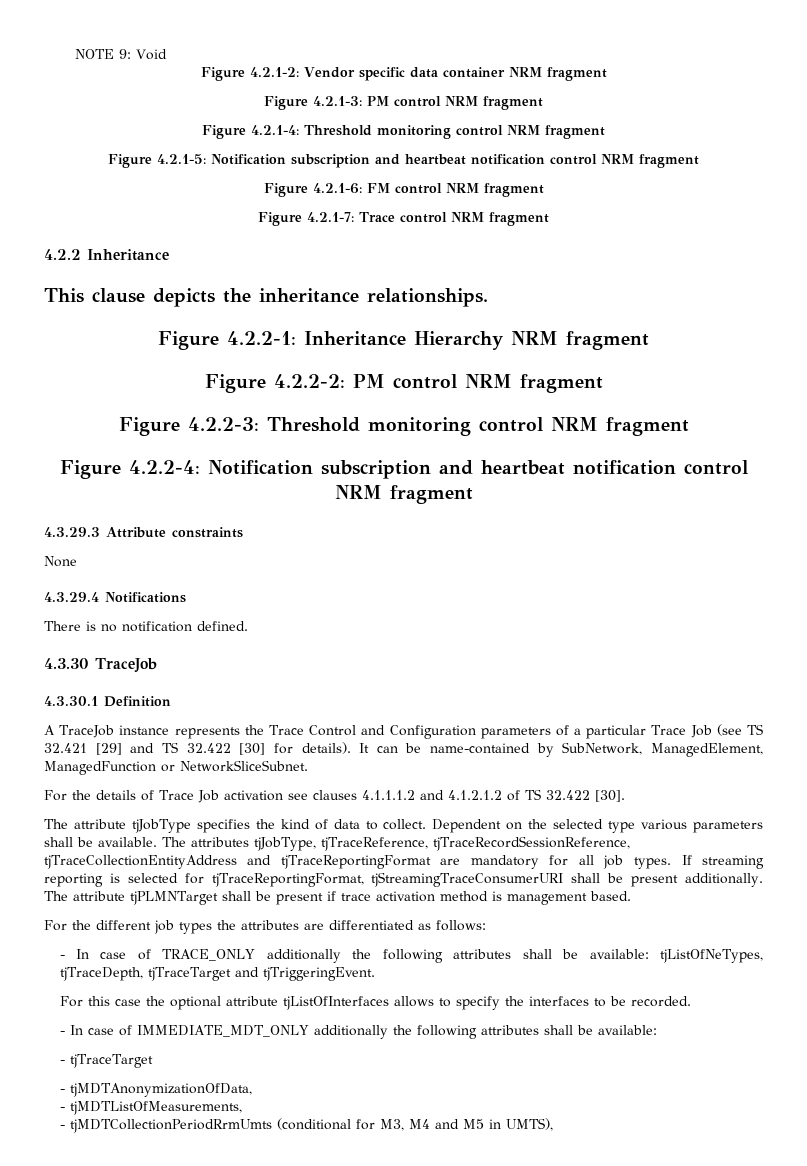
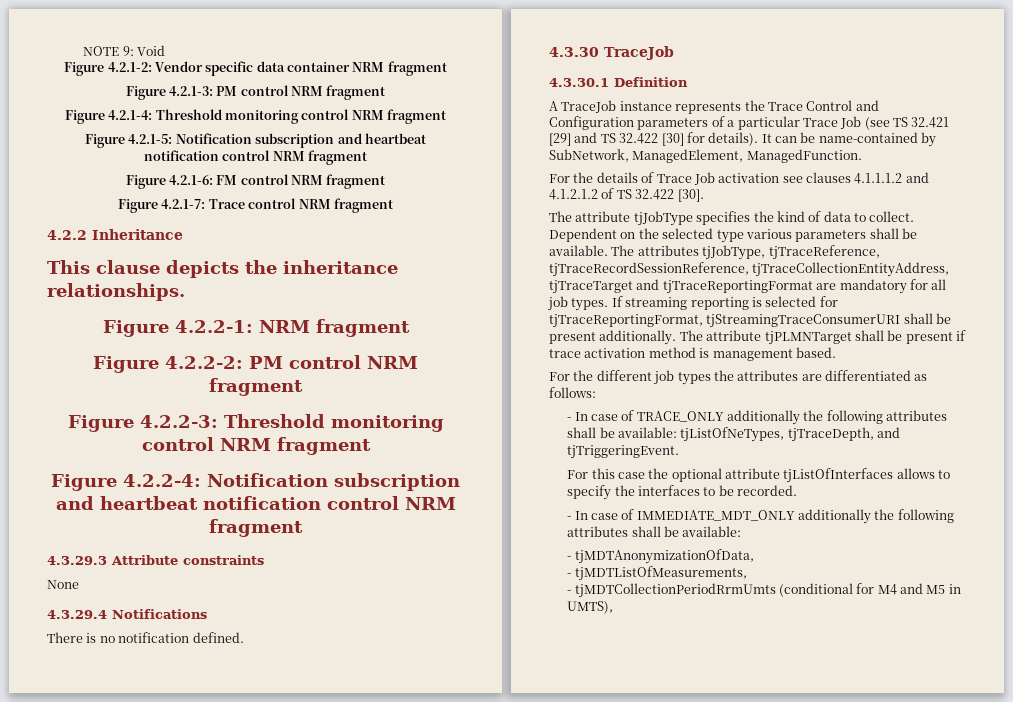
[304,331,504,350] Inheritance Hierarchy -> (253, 326) none
[44,760,308,775] ManagedFunction or NetworkSliceSubnet. -> [746,149,862,163] ManagedFunction.
[44,855,237,869] tjTraceCollectionEntityAddress -> [752,262,950,277] [549,280,633,294] tjTraceCollectionEntityAddress, tjTraceTarget
[147,967,231,981] tjTraceTarget -> (874, 434) none
[59,1054,153,1068] // - tjTraceTarget -> (742, 531) none
[379,1119,404,1131] M3, -> (875, 588) none

